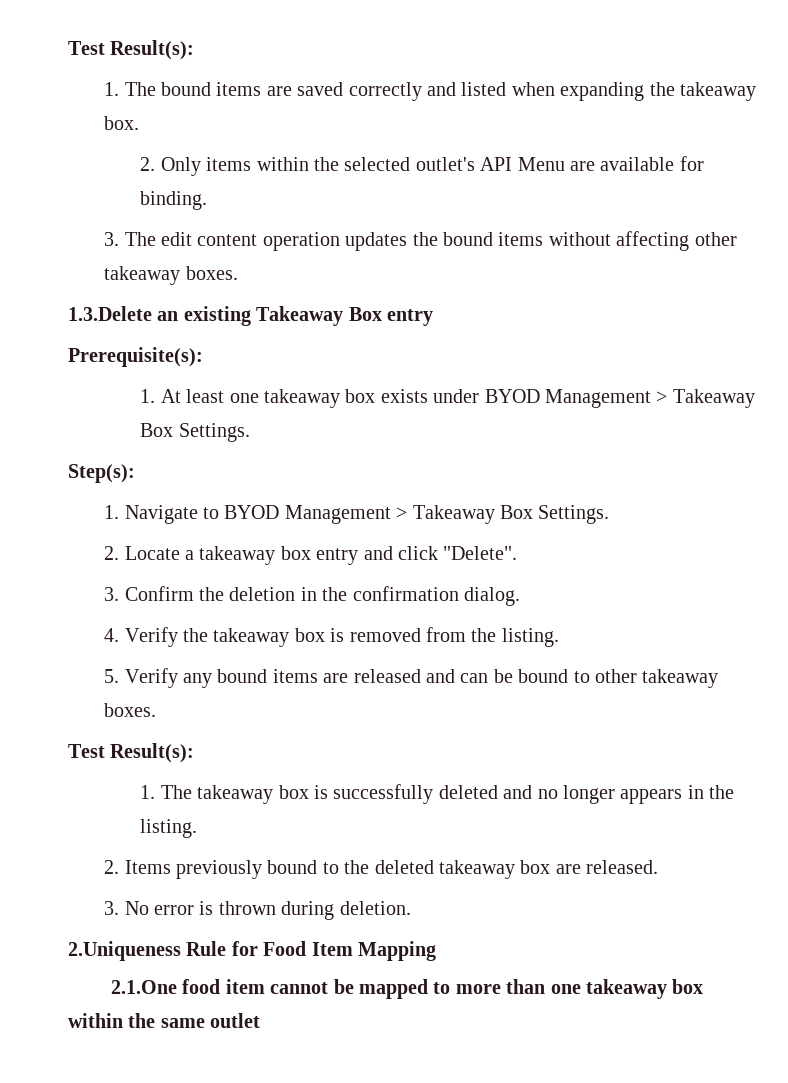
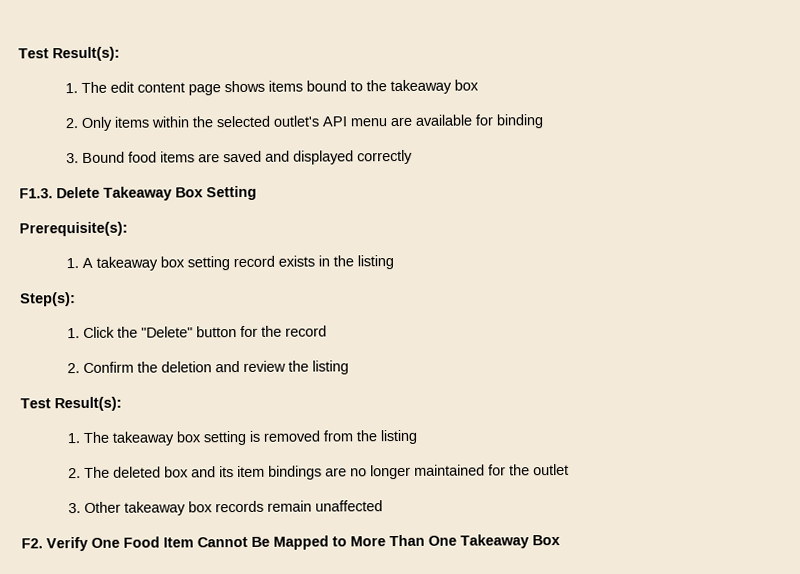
[68,40,195,60] [104,82,756,101] [104,116,140,130] Test Result(s): // 1. The bound items are saved correctly and listed when expanding the takeaway box. -> [18,46,120,62] [64,79,479,96] Test Result(s): // 1. The edit content page shows items bound to the takeaway box
[517,157,565,171] Menu -> [349,118,387,127] menu
[140,191,208,210] [104,231,737,251] [104,266,238,285] [68,306,433,326] binding. // 3. The edit content operation updates the bound items without affecting other takeaway boxes. // 1.3.Delete an existing Takeaway Box entry -> [495,114,544,129] [65,149,413,165] [19,185,257,201] binding // 3. Bound food items are saved and displayed correctly // F1.3. Delete Takeaway Box Setting
[160,389,755,408] [140,423,250,442] [68,464,135,483] [104,505,610,524] [104,546,518,565] [104,586,520,606] [104,627,559,647] [104,668,719,688] [104,703,157,717] At least one takeaway box exists under BYOD Management > Takeaway Box Settings. // Step(s): // 1. Navigate to BYOD Management > Takeaway Box Settings. // 2. Locate a takeaway box entry and click "Delete". // 3. Confirm the deletion in the confirmation dialog. // 4. Verify the takeaway box is removed from the listing. // 5. Verify any bound items are released and can be bound to other takeaway boxes. -> [81,255,394,271] [20,292,76,307] [66,325,327,339] [66,360,349,375] A takeaway box setting record exists in the listing // Step(s): // 1. Click the "Delete" button for the record // 2. Confirm the deletion and review the listing
[313,784,735,804] [140,819,198,838] [104,860,659,879] [104,901,411,920] [68,941,436,961] [110,979,704,999] [68,1013,261,1028] is successfully deleted and no longer appears in the listing. // 2. Items previously bound to the deleted takeaway box are released. // 3. No error is thrown during deletion. // 2.Uniqueness Rule for Food Item Mapping // 2.1.One food item cannot be mapped to more than one takeaway box within the same outlet -> [202,429,417,446] [67,463,569,480] [67,500,383,516] [21,534,560,552] setting is removed from the listing // 2. The deleted box and its item bindings are no longer maintained for the outlet // 3. Other takeaway box records remain unaffected // F2. Verify One Food Item Cannot Be Mapped to More Than One Takeaway Box

